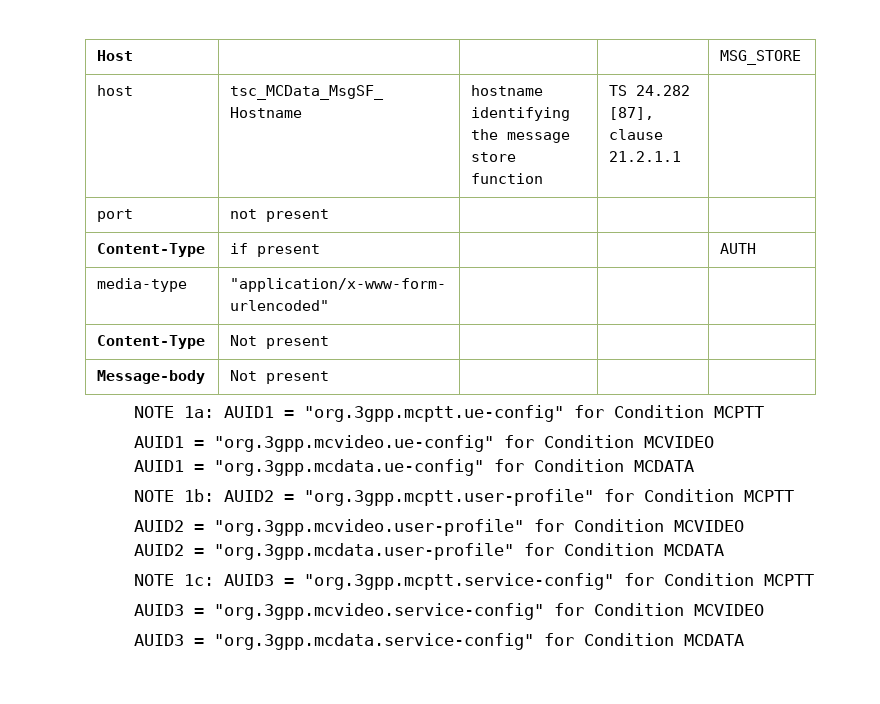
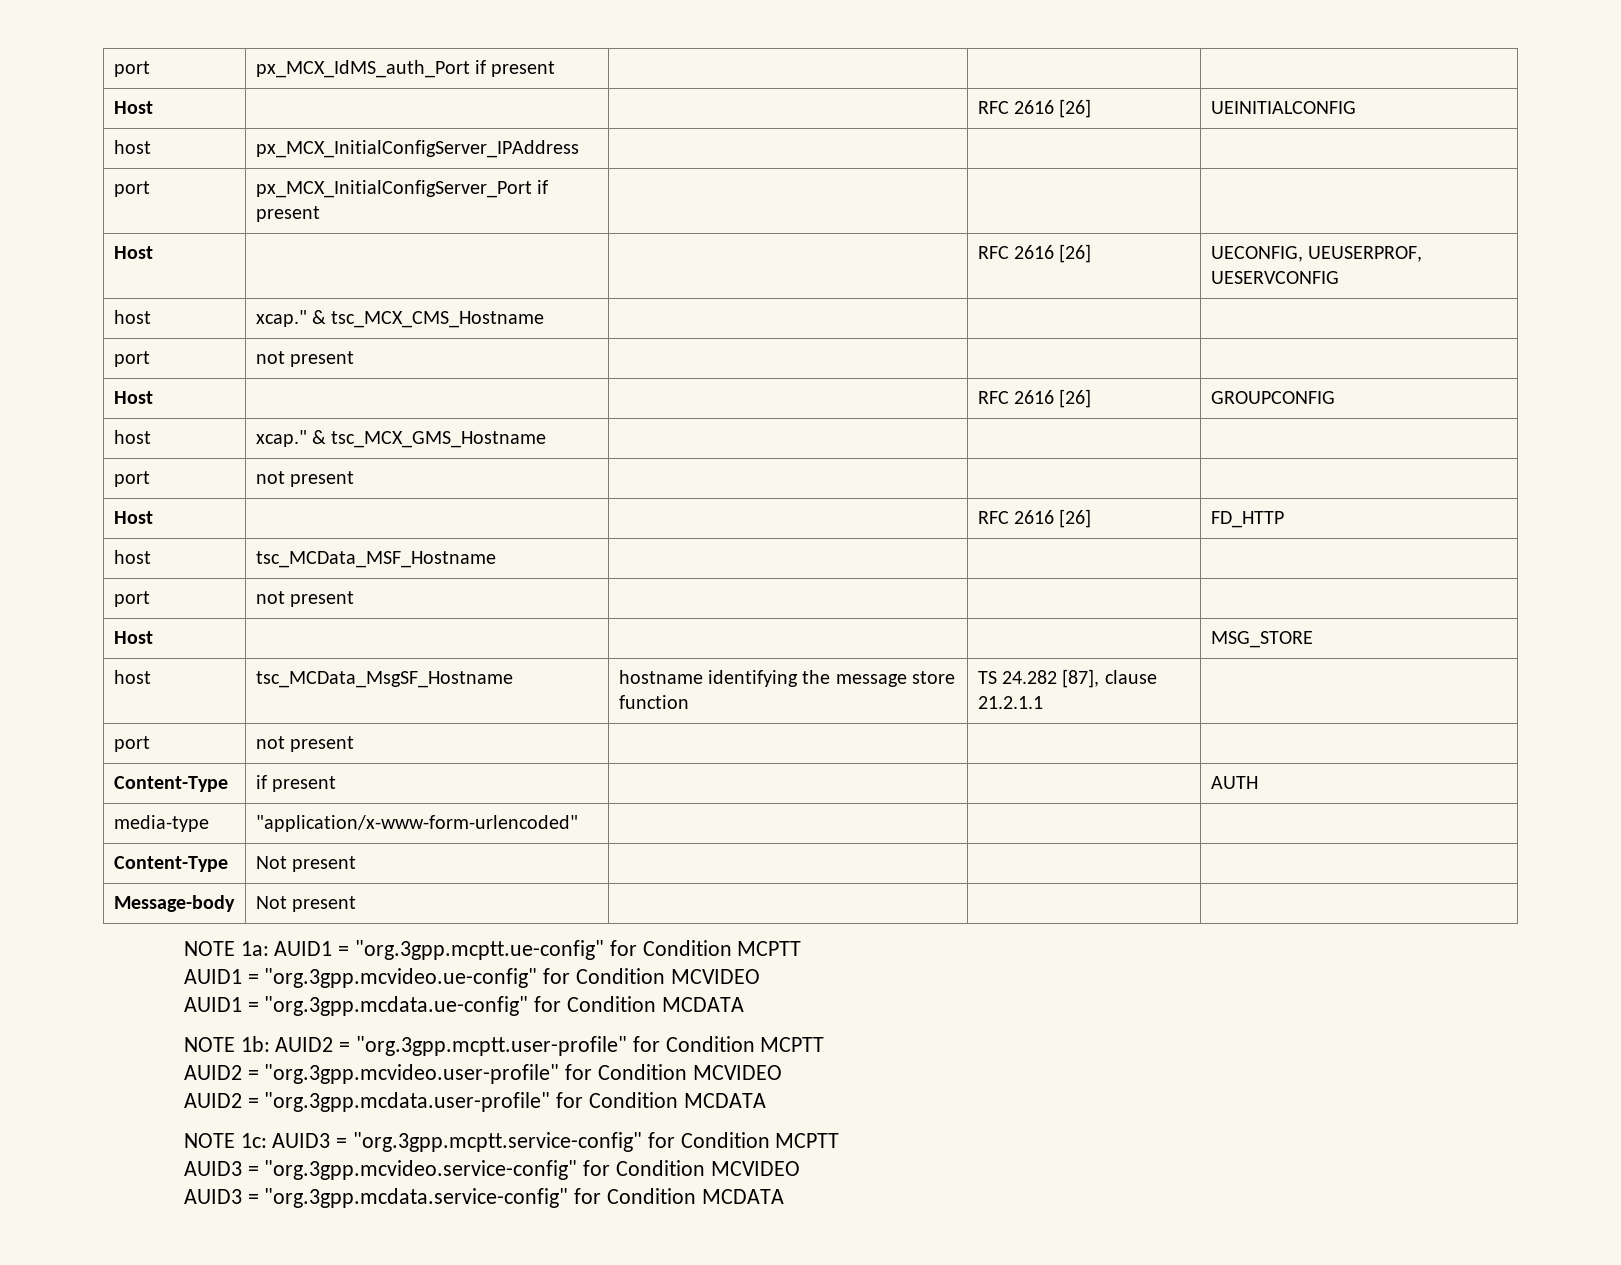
(97, 55) none -> [113,61,150,77] [255,60,556,78] [113,101,153,114] [977,99,1092,118] [1210,101,1356,114] [113,140,151,154] [255,140,579,158] [113,181,150,197] [255,180,549,198] [255,206,320,222] [113,246,153,259] [977,244,1092,263] [1210,246,1423,262] [1210,271,1339,284] [113,310,151,324] [255,310,545,328] [113,351,150,367] [255,351,355,367] [113,391,153,404] [977,389,1092,408] [1210,391,1335,404] [113,430,151,444] [255,430,547,448] [113,471,150,487] [255,471,355,487] [113,511,153,524] [977,509,1092,528] [1210,511,1284,528] [113,550,151,564] [255,551,496,568] [113,591,150,607] [255,591,355,607] port | px_MCX_IdMS_auth_Port if present | | | // Host | | | RFC 2616 [26] | UEINITIALCONFIG // host | px_MCX_InitialConfigServer_IPAddress | | | // port | px_MCX_InitialConfigServer_Port if present | | | // Host | | | RFC 2616 [26] | UECONFIG, UEUSERPROF, UESERVCONFIG // host | xcap." & tsc_MCX_CMS_Hostname | | | // port | not present | | | // Host | | | RFC 2616 [26] | GROUPCONFIG // host | xcap." & tsc_MCX_GMS_Hostname | | | // port | not present | | | // Host | | | RFC 2616 [26] | FD_HTTP // host | tsc_MCData_MSF_Hostname | | | // port | not present | | | //

